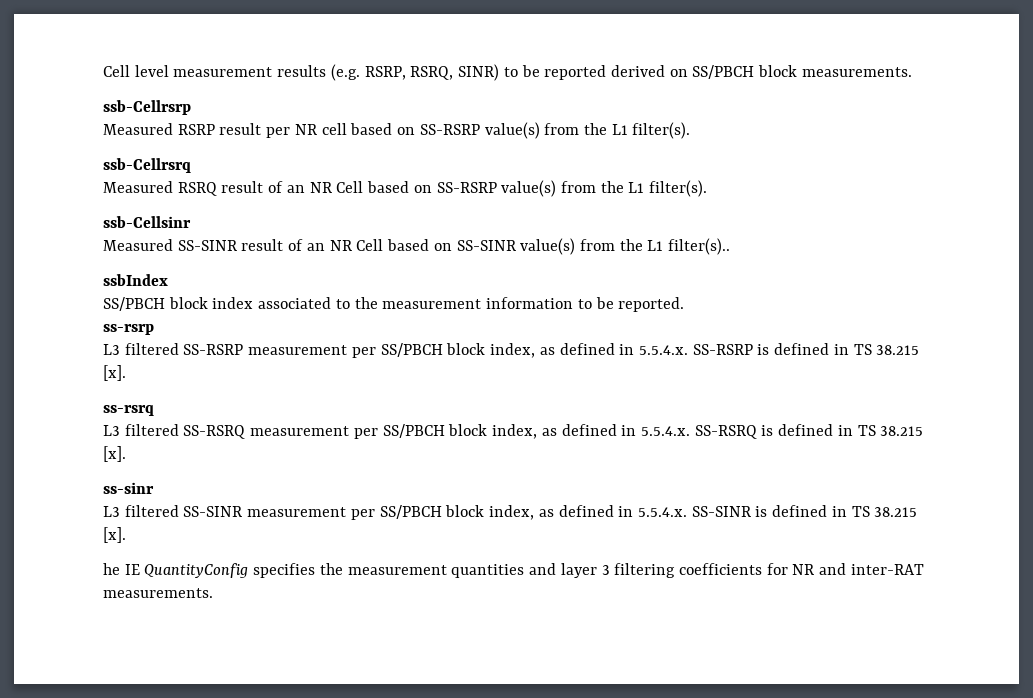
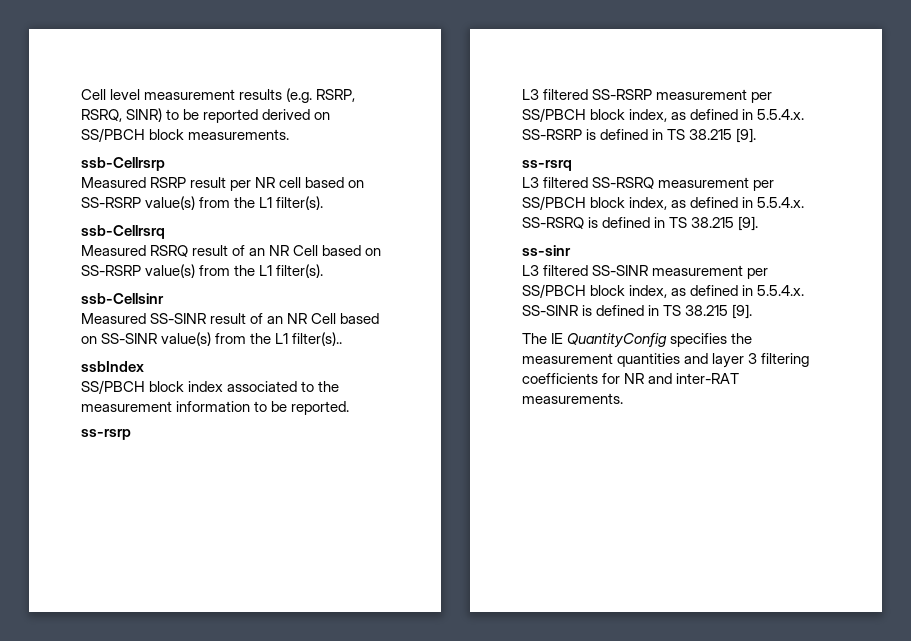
[103,365,126,381] [x]. -> [736,128,757,143] [9].
[103,446,126,462] [x]. -> [738,216,759,231] [9].
[103,527,126,543] [103,563,120,575] [x]. // he -> [732,304,753,319] [522,333,547,344] [9]. // The

